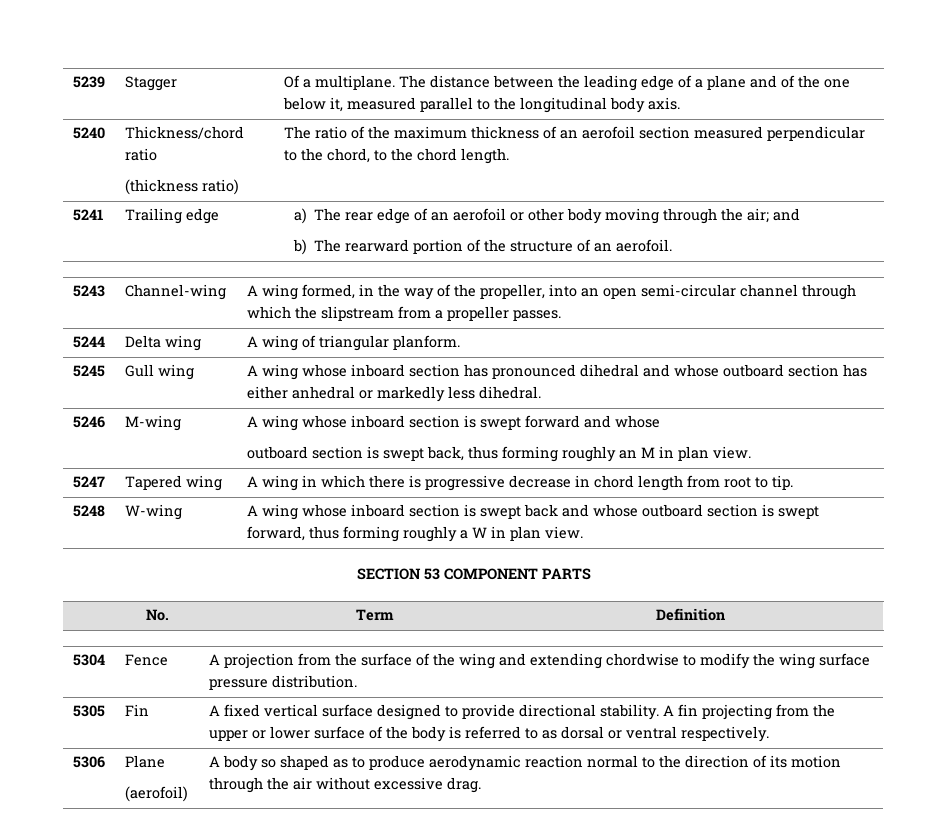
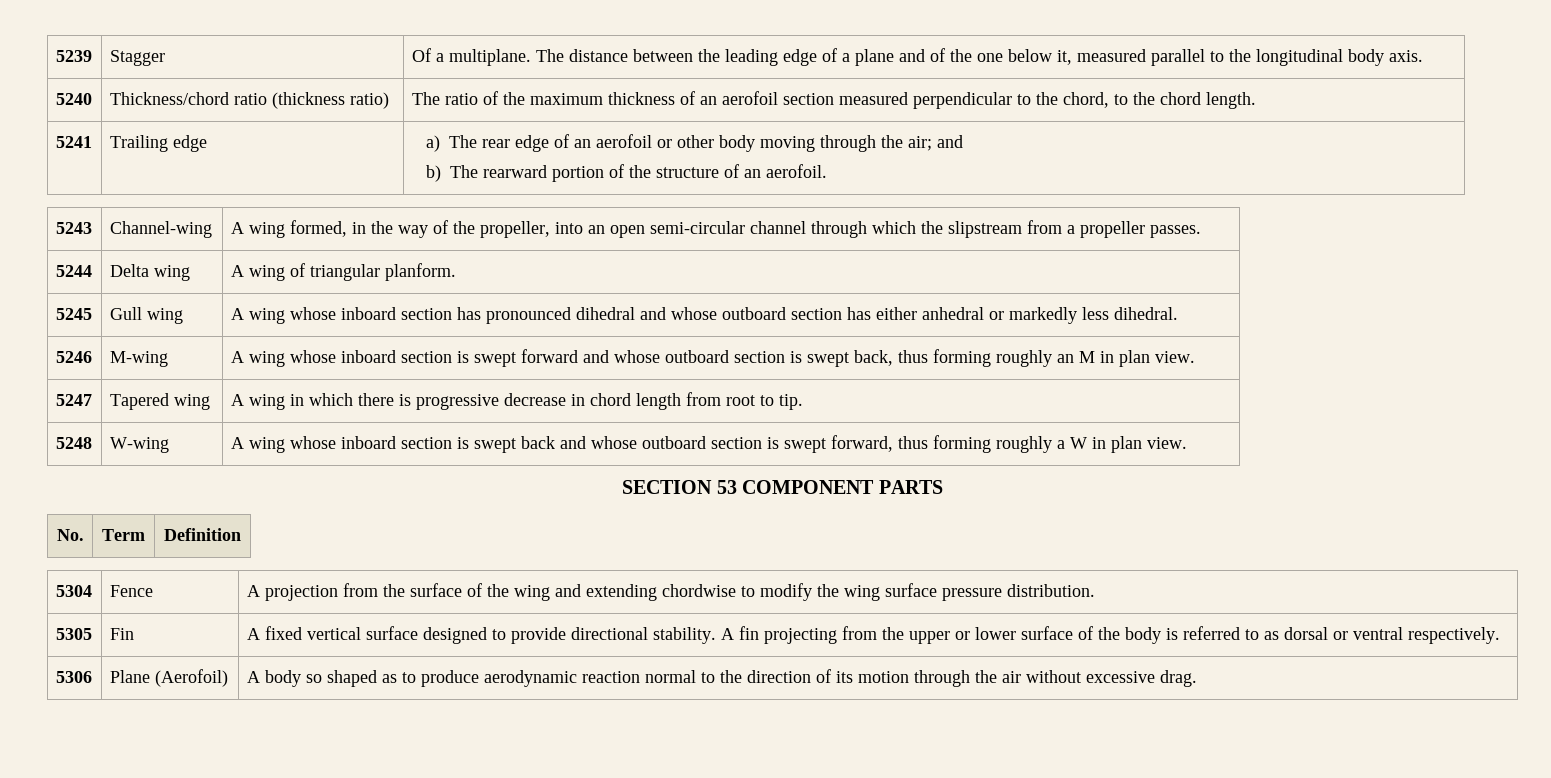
(157, 154) // -> (267, 99) none
(660, 421) // -> (660, 356) none
[124,786,188,802] // (aerofoil) -> [154,669,228,687] (Aerofoil)

